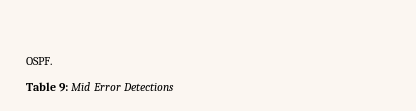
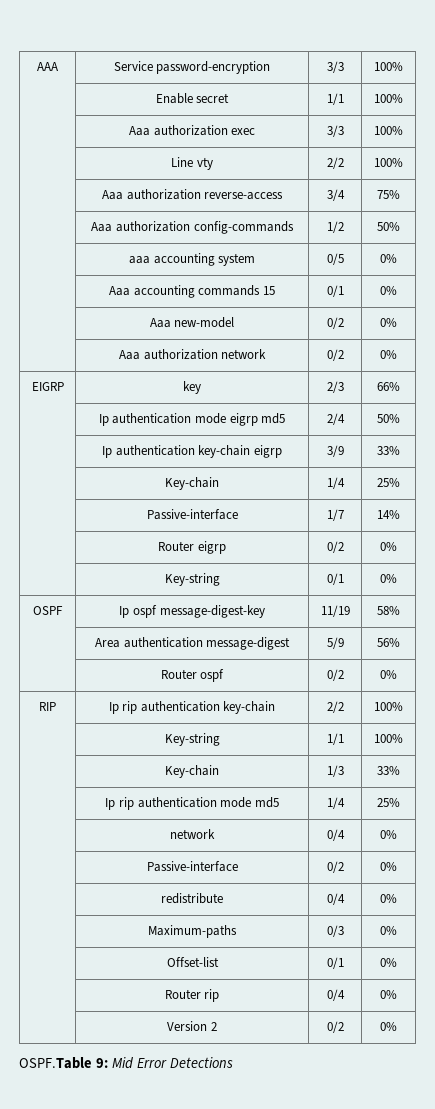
[26,57,52,65] [26,82,56,91] OSPF. // Table -> [37,62,59,71] [113,61,271,74] [326,61,344,73] [374,62,403,71] [155,93,230,104] [326,93,344,105] [374,94,403,103] [128,125,256,136] [326,125,344,137] [374,126,403,135] [171,157,213,170] [326,157,344,169] [374,158,403,167] [101,189,284,200] [326,189,345,201] [377,190,400,199] [91,221,294,234] [326,221,344,233] [377,222,400,231] [128,253,256,266] [326,253,344,265] [380,254,397,263] [109,285,275,298] [326,285,344,297] [380,286,397,295] [149,317,235,328] [326,317,344,329] [380,318,397,327] [118,349,267,360] [326,349,344,361] [380,350,397,359] [31,382,64,391] [183,381,201,394] [326,381,344,393] [377,382,400,391] [98,413,286,426] [326,413,345,425] [377,414,400,423] [102,445,282,458] [326,445,344,457] [377,446,400,455] [165,477,219,490] [326,477,345,489] [377,478,400,487] [146,509,238,520] [326,509,344,521] [377,510,400,519] [158,541,226,554] [326,541,344,553] [380,542,397,551] [164,573,220,586] [326,573,344,585] [380,574,397,583] [33,606,63,615] [119,605,265,618] [320,605,350,617] [377,606,400,615] [94,637,291,650] [326,637,344,649] [377,638,400,647] [160,669,225,682] [326,669,344,681] [380,670,397,679] [39,702,56,711] [108,701,276,714] [326,701,344,713] [374,702,403,711] [164,733,220,746] [326,733,344,745] [374,734,403,743] [165,765,219,778] [326,765,344,777] [377,766,400,775] [105,797,279,810] [326,797,345,809] [377,798,400,807] [170,829,215,839] [326,829,345,841] [380,830,397,839] [146,861,238,872] [326,861,344,873] [380,862,397,871] [161,893,223,904] [326,893,345,905] [380,894,397,903] [148,925,237,938] [326,925,344,937] [380,926,397,935] [166,957,219,967] [326,957,344,969] [380,958,397,967] [164,989,220,1002] [326,989,345,1001] [380,990,397,999] [167,1021,217,1031] [326,1021,344,1033] [380,1022,397,1031] [19,1057,92,1069] AAA | Service password-encryption | 3/3 | 100% // | Enable secret | 1/1 | 100% // | Aaa authorization exec | 3/3 | 100% // | Line vty | 2/2 | 100% // | Aaa authorization reverse-access | 3/4 | 75% // | Aaa authorization config-commands | 1/2 | 50% // | aaa accounting system | 0/5 | 0% // | Aaa accounting commands 15 | 0/1 | 0% // | Aaa new-model | 0/2 | 0% // | Aaa authorization network | 0/2 | 0% // EIGRP | key | 2/3 | 66% // | Ip authentication mode eigrp md5 | 2/4 | 50% // | Ip authentication key-chain eigrp | 3/9 | 33% // | Key-chain | 1/4 | 25% // | Passive-interface | 1/7 | 14% // | Router eigrp | 0/2 | 0% // | Key-string | 0/1 | 0% // OSPF | Ip ospf message-digest-key | 11/19 | 58% // | Area authentication message-digest | 5/9 | 56% // | Router ospf | 0/2 | 0% // RIP | Ip rip authentication key-chain | 2/2 | 100% // | Key-string | 1/1 | 100% // | Key-chain | 1/3 | 33% // | Ip rip authentication mode md5 | 1/4 | 25% // | network | 0/4 | 0% // | Passive-interface | 0/2 | 0% // | redistribute | 0/4 | 0% // | Maximum-paths | 0/3 | 0% // | Offset-list | 0/1 | 0% // | Router rip | 0/4 | 0% // | Version 2 | 0/2 | 0% // OSPF.Table

